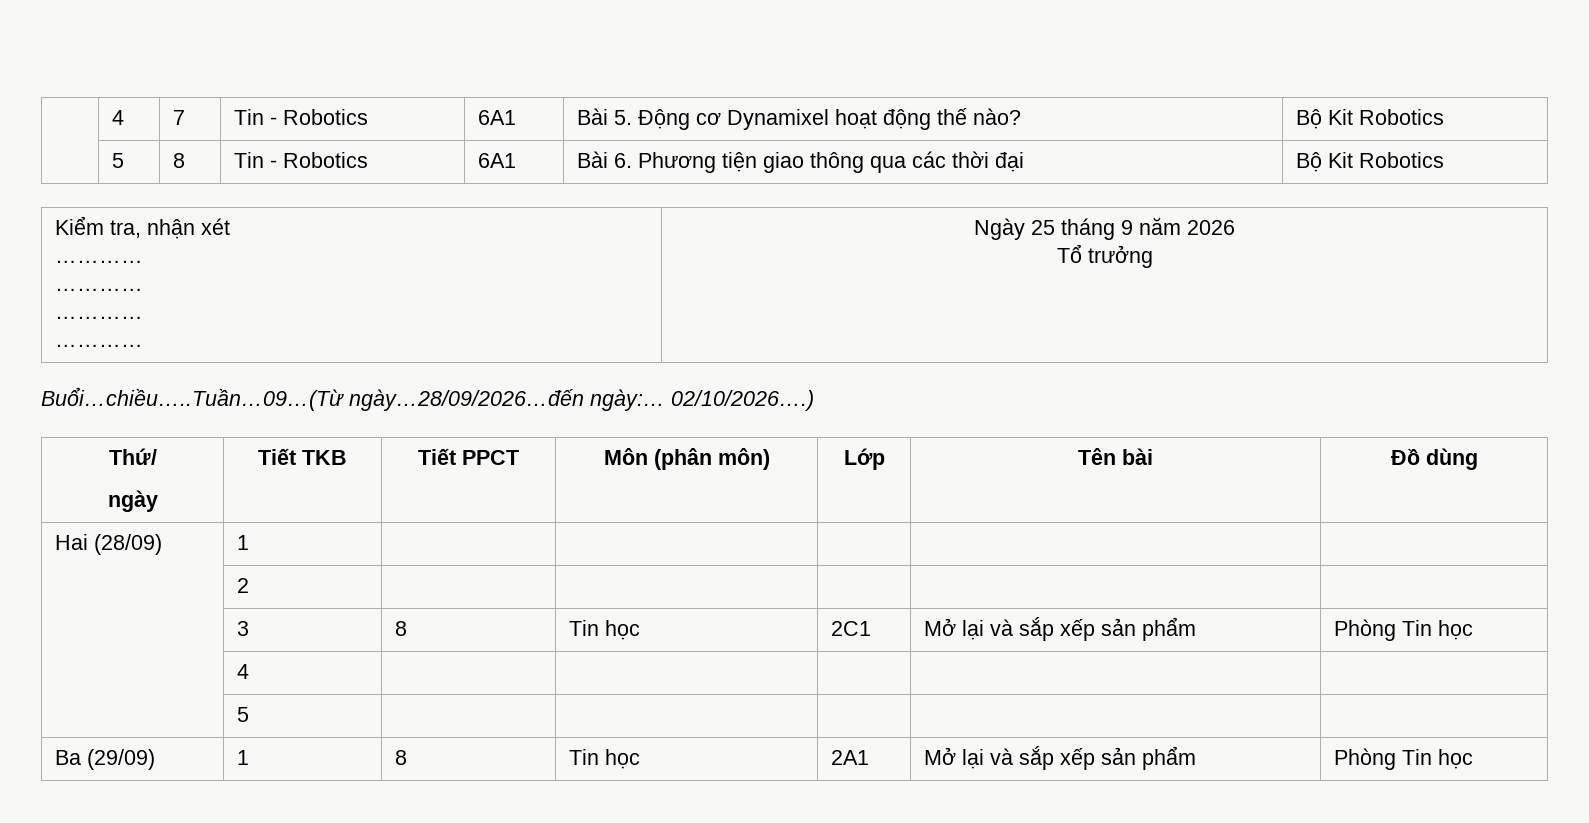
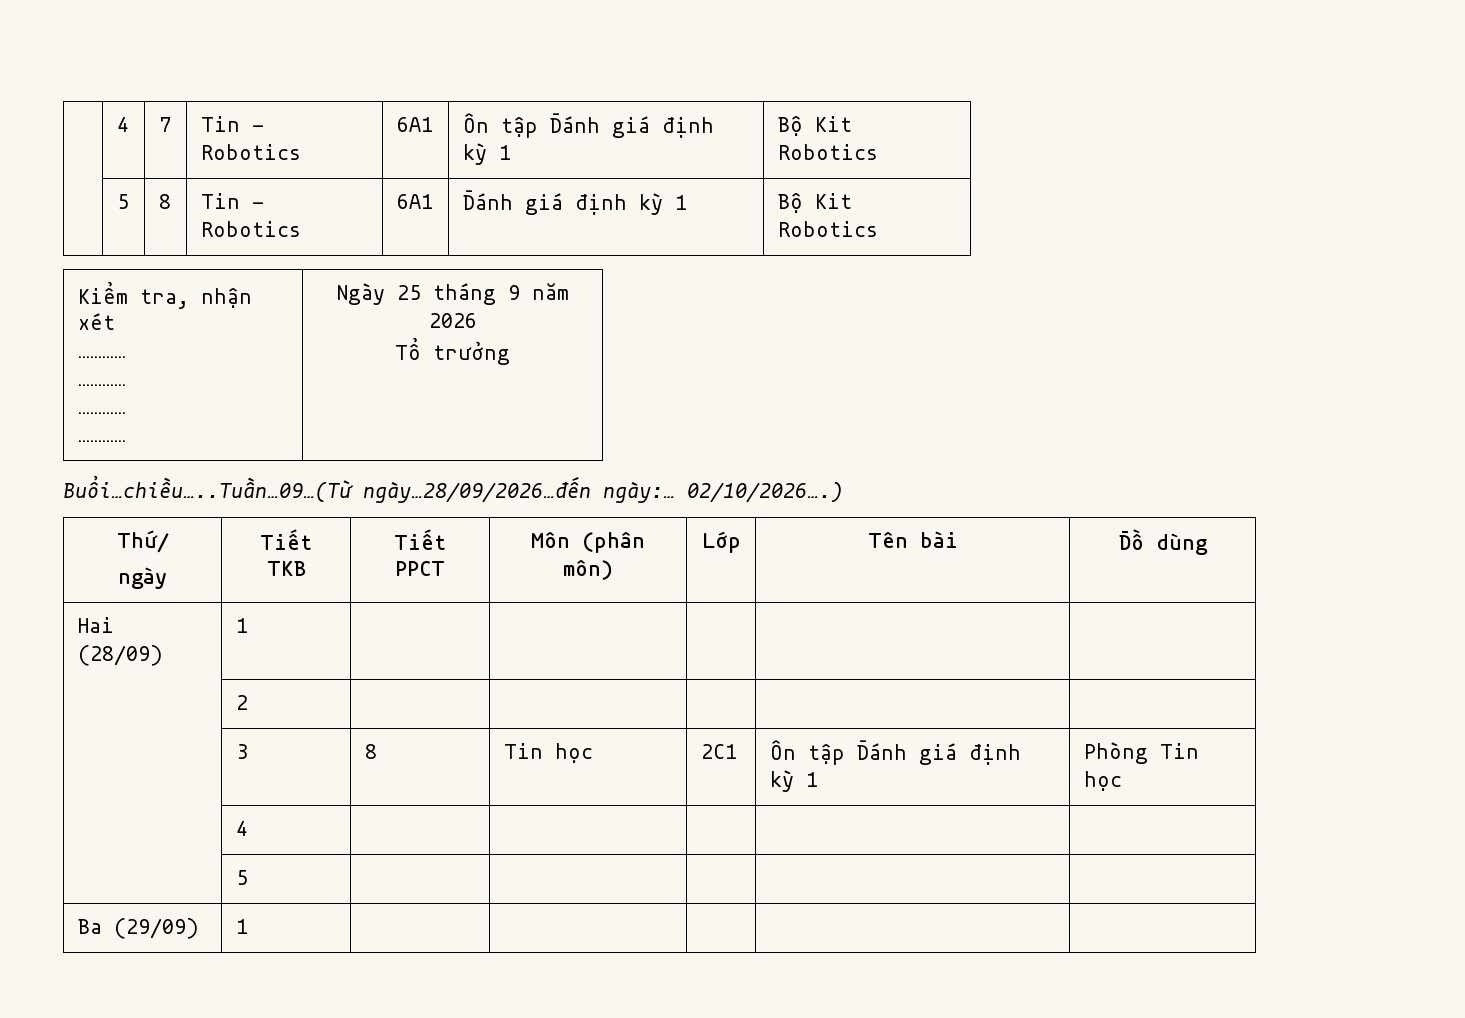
[577,108,1022,130] Bài 5. Động cơ Dynamixel hoạt động thế nào? -> [462,113,714,138] [462,143,511,165] Ôn tập Đánh giá định kỳ 1
[577,151,1025,173] Bài 6. Phương tiện giao thông qua các thời đại -> [462,190,687,215] Đánh giá định kỳ 1
[924,617,1197,641] Mở lại và sắp xếp sản phẩm -> [769,740,1021,765] [769,770,818,792] Ôn tập Đánh giá định kỳ 1
[395,750,408,765] [569,749,641,769] [831,750,870,765] [924,746,1197,770] [1334,748,1474,770] 8 | Tin học | 2A1 | Mở lại và sắp xếp sản phẩm | Phòng Tin học -> (248, 926) | | | |

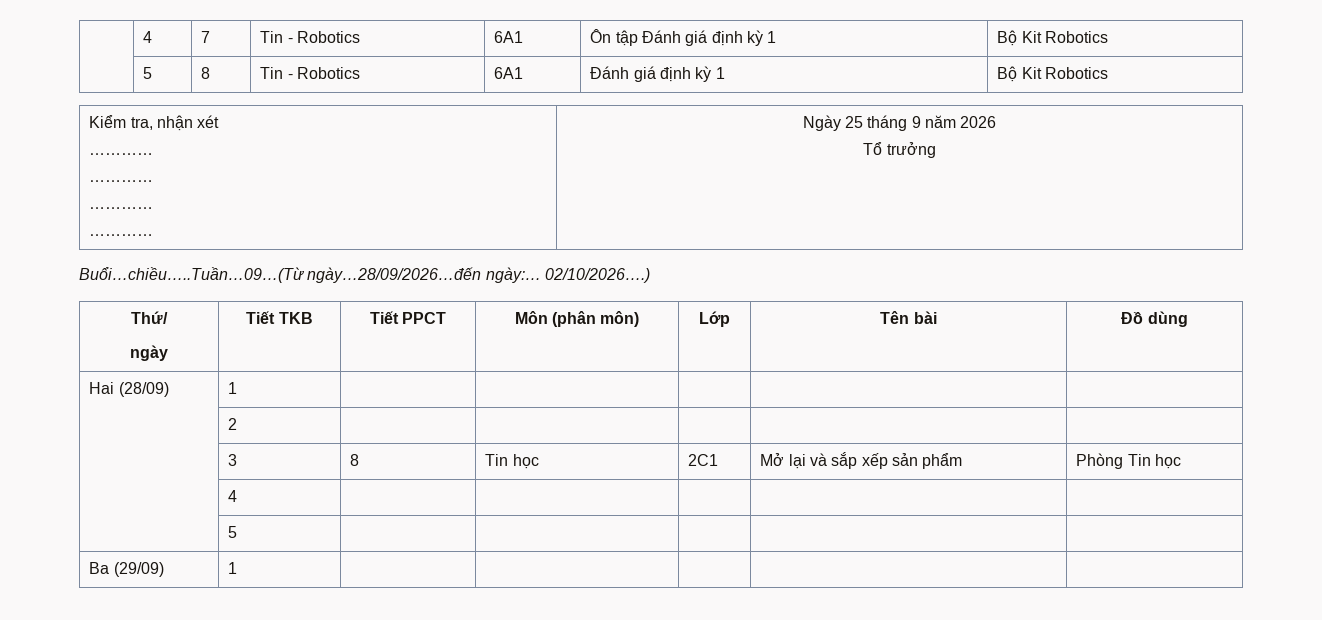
[769,740,1021,765] [769,770,818,792] Ôn tập Đánh giá định kỳ 1 -> [760,452,963,469] Mở lại và sắp xếp sản phẩm

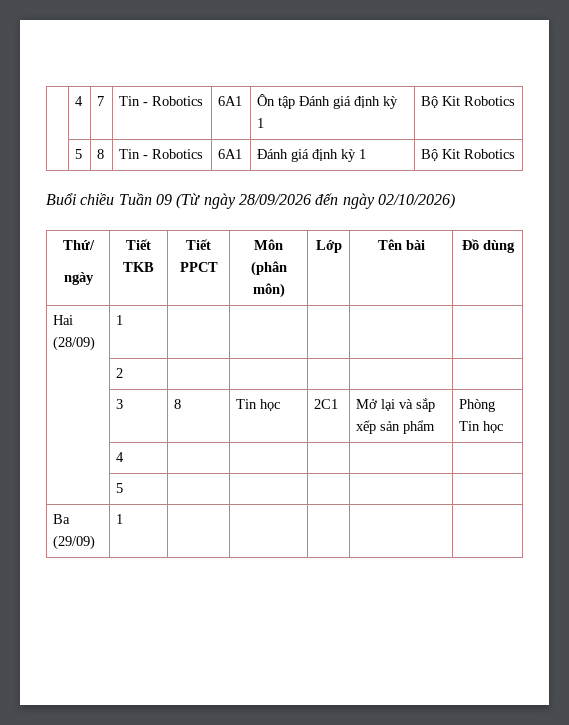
[89,115,220,131] [89,153,154,155] [89,180,154,182] [89,207,154,209] [89,234,154,236] [802,115,997,131] [863,142,936,158] [79,267,650,283] // Kiểm tra, nhận xét // ………… // ………… // ………… // ………… | Ngày 25 tháng 9 năm 2026 // Tổ trưởng // Buổi…chiều…..Tuần…09…(Từ ngày…28/09/2026…đến ngày:… 02/10/2026….) -> [46,193,455,209] // Buổi chiều Tuần 09 (Từ ngày 28/09/2026 đến ngày 02/10/2026)

